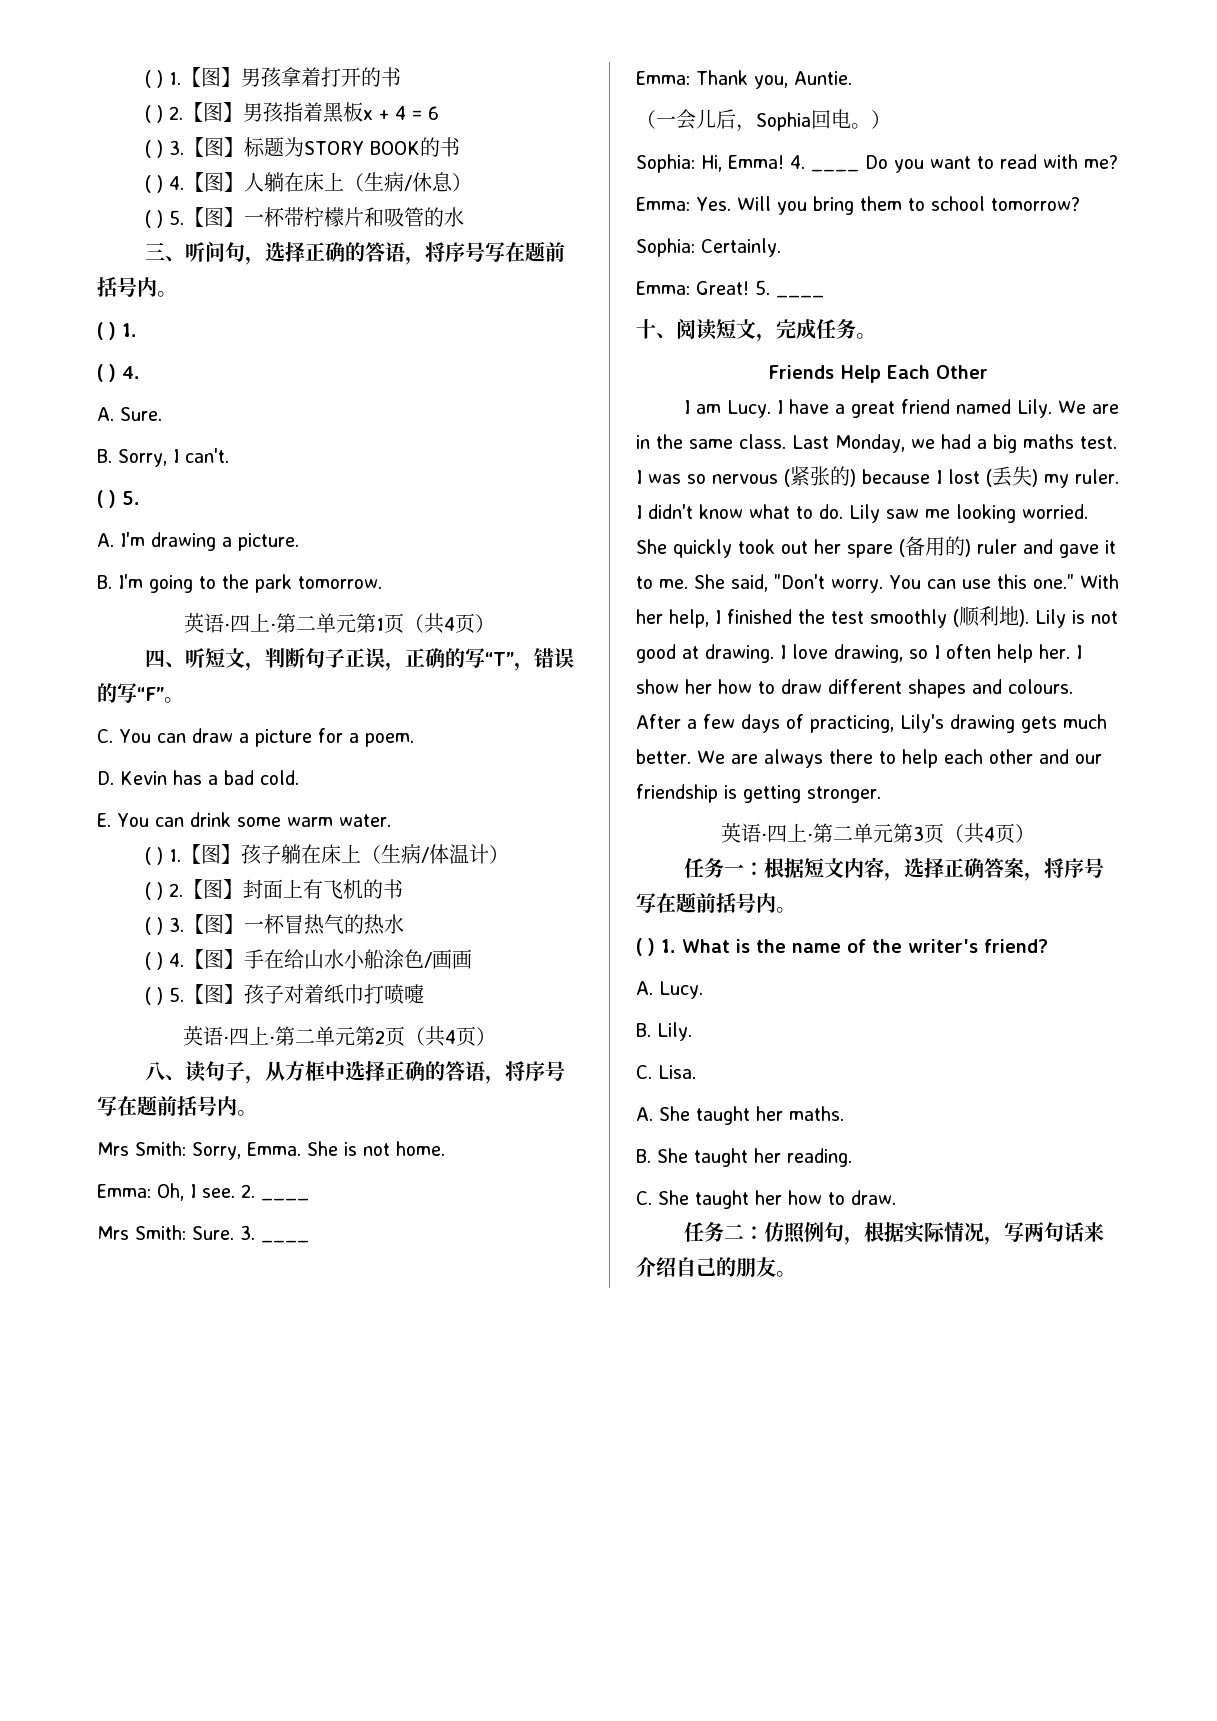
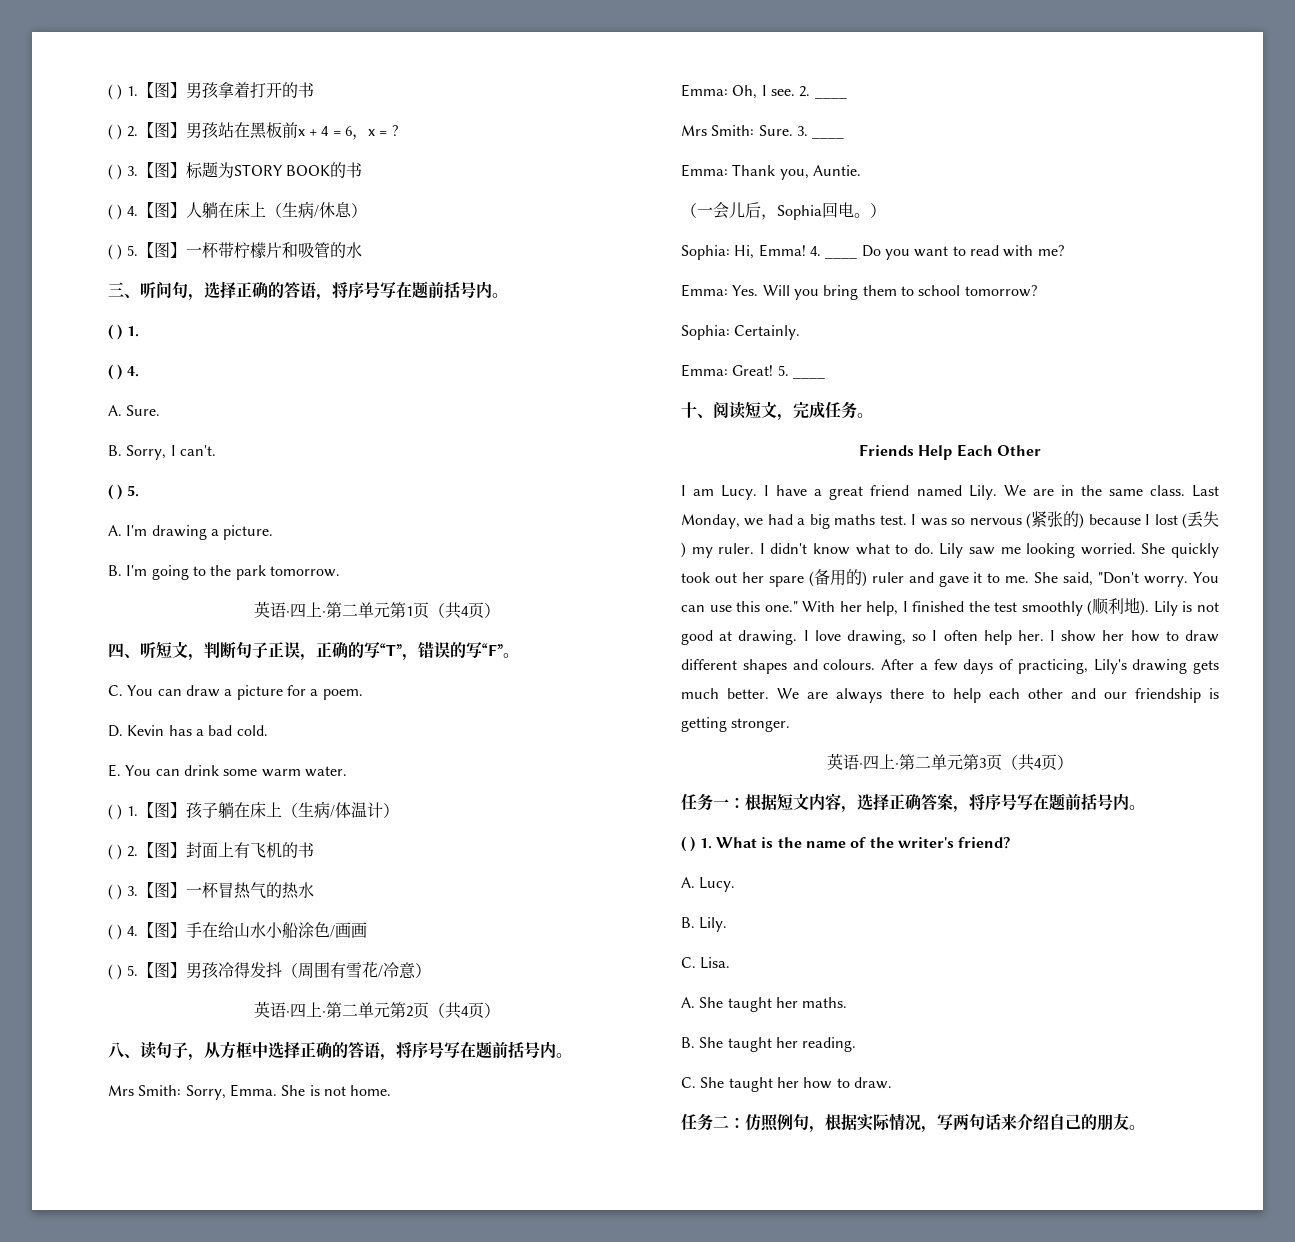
[282,102,363,123] 指着黑板 -> [217,122,298,139] 站在黑板前
(439, 113) none -> [351,125,398,140] ，x = ?
[243,984,424,1005] 孩子对着纸巾打喷嚏 -> [185,961,431,979] 男孩冷得发抖（周围有雪花/冷意）

